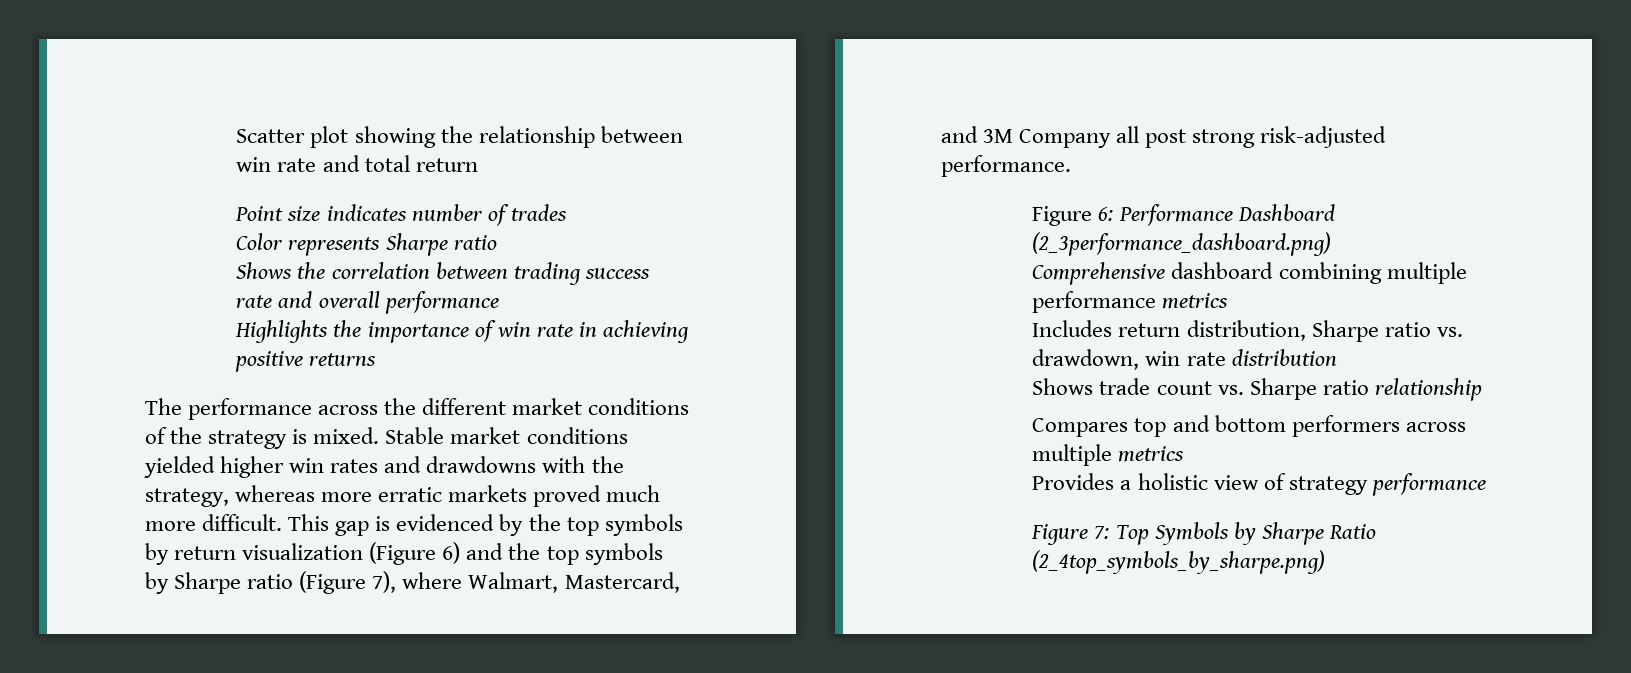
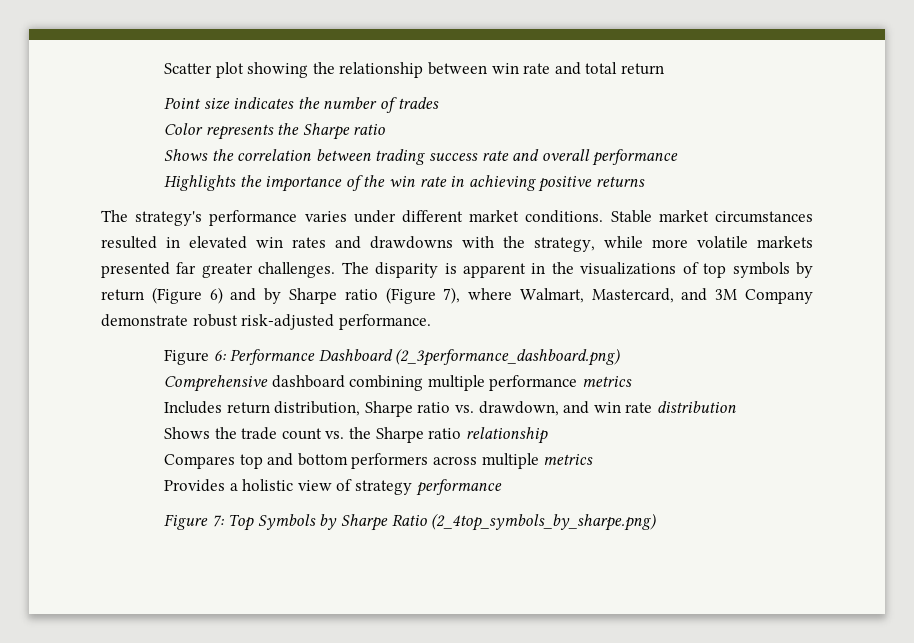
(407, 212) none -> [297,97,320,109] the
(381, 246) none -> [277,123,300,135] the
(496, 331) none -> [363,175,386,187] the
[188,398,690,420] [145,427,628,449] [144,456,285,478] performance across the different market conditions of the strategy is mixed. Stable market conditions yielded higher -> [135,210,813,226] [101,236,247,249] strategy's performance varies under different market conditions. Stable market circumstances resulted in elevated
[235,485,661,507] [145,514,561,536] whereas more erratic markets proved much more difficult. This gap is evidenced by the -> [604,236,813,248] [101,262,699,278] while more volatile markets presented far greater challenges. The disparity is apparent in the visualizations of
[242,543,364,560] visualization -> (144, 295) none
[508,543,663,565] the top symbols -> (257, 294) none
[1116,126,1256,148] all post strong -> [101,314,238,327] demonstrate robust
(1140, 359) none -> [563,401,590,414] and
(1094, 386) none -> [214,427,237,439] the
(1244, 390) none -> [348,427,371,439] the

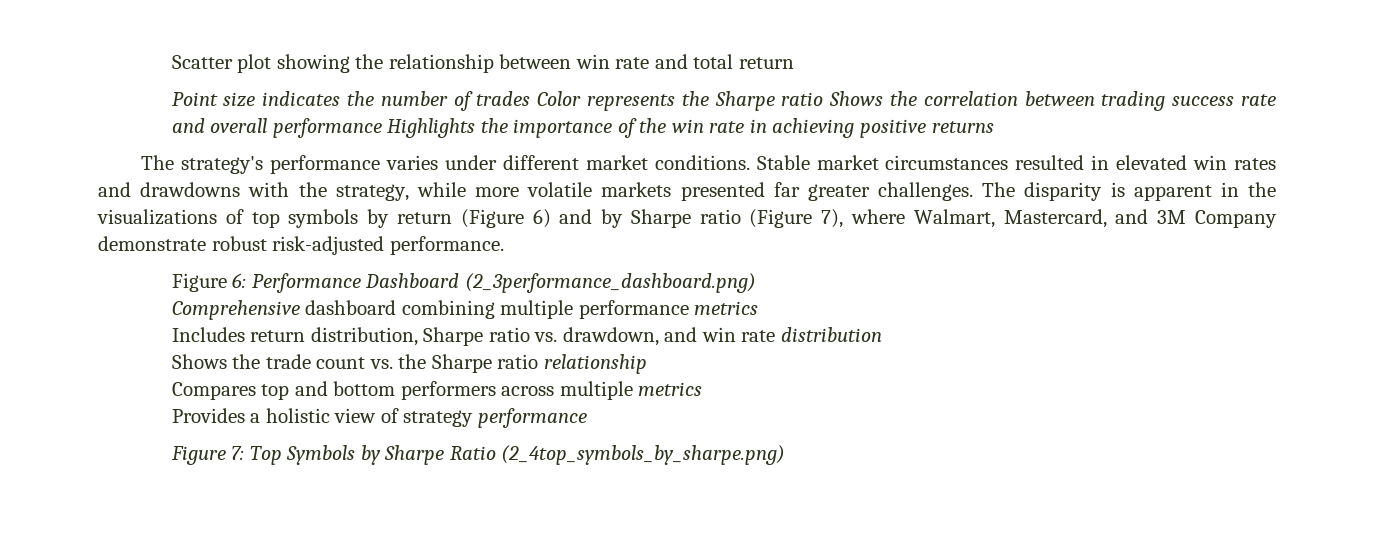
(439, 103) // -> (531, 98) none
(386, 129) // -> (824, 99) none
(679, 157) // -> (382, 128) none

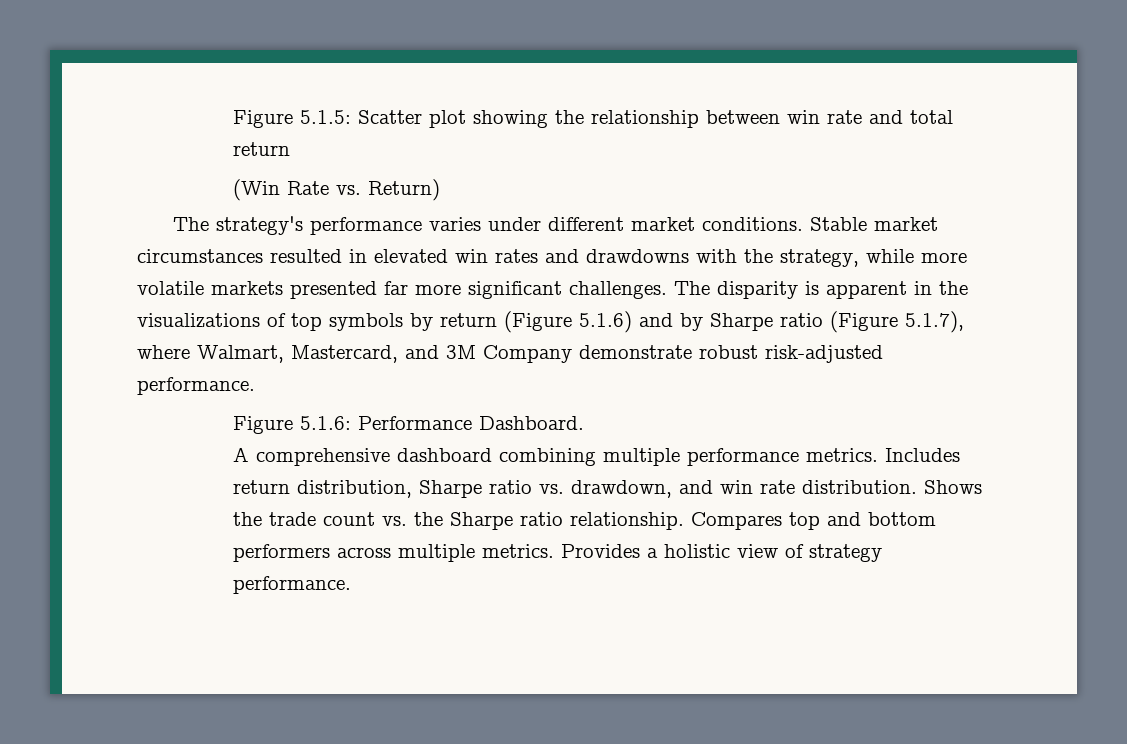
(171, 62) none -> [232,110,351,128] Figure 5.1.5:
[171,91,1276,111] [171,118,994,138] Point size indicates the number of trades Color represents the Sharpe ratio Shows the correlation between trading success rate and overall performance Highlights the importance of the win rate in achieving positive returns -> [232,179,440,201] (Win Rate vs. Return)
[807,184,870,201] greater -> [415,281,562,299] more significant
[532,209,551,228] 6) -> [579,311,632,333] 5.1.6)
[821,209,844,228] 7), -> [905,311,964,333] 5.1.7),
[232,273,756,293] [171,300,300,320] 6: Performance Dashboard (2_3performance_dashboard.png) // Comprehensive -> [299,416,584,430] [232,447,390,466] 5.1.6: Performance Dashboard. // A comprehensive
[694,301,759,315] metrics // -> [805,448,878,462] metrics.
[780,327,882,342] distribution // -> [801,480,917,494] distribution.
[543,354,647,374] relationship // -> [569,512,684,530] relationship.
[638,382,703,396] metrics // -> [481,544,554,558] metrics.
[477,408,587,428] [170,445,786,465] performance // Figure 7: Top Symbols by Sharpe Ratio (2_4top_symbols_by_sharpe.png) -> [232,576,351,594] performance.

